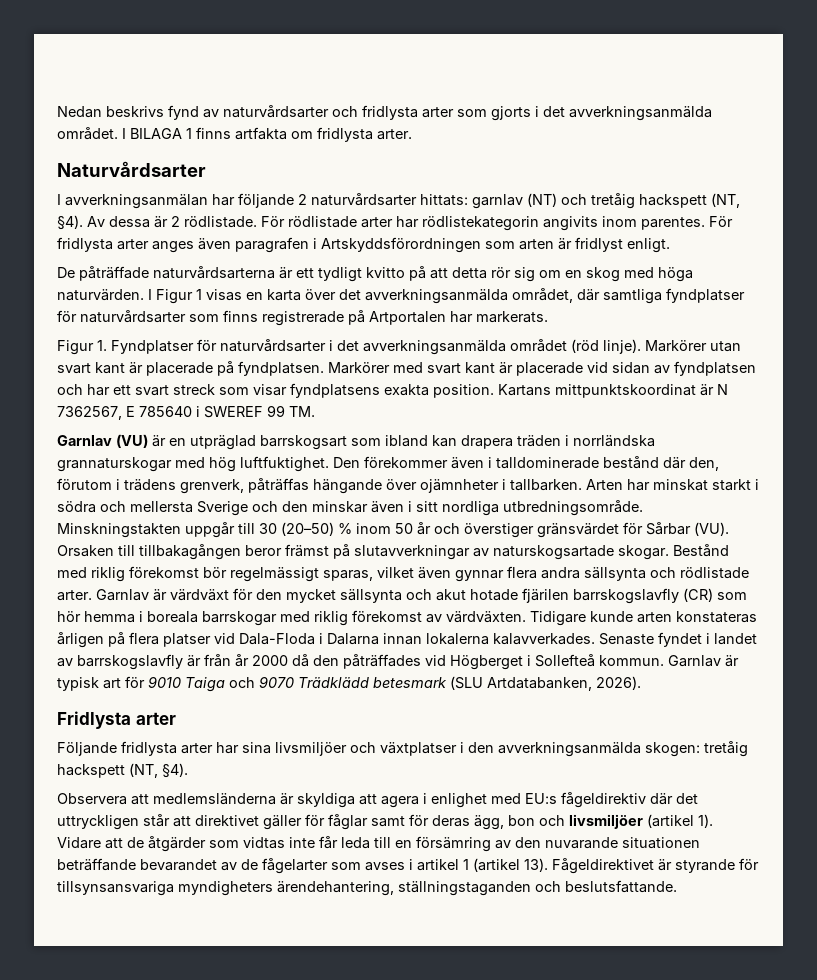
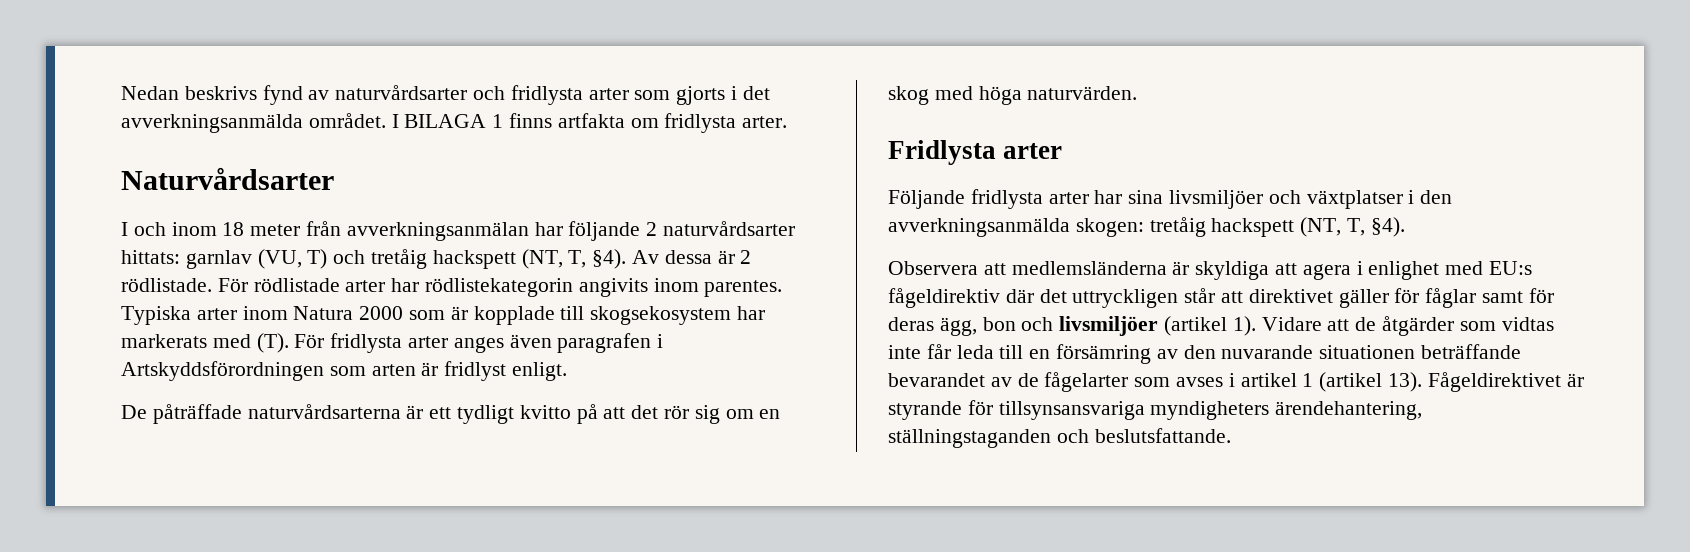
(61, 199) none -> [133,221,342,236] och inom 18 meter från
[527,193,557,207] (NT) -> [257,249,328,269] (VU, T)
(740, 200) none -> [568,250,587,268] T,
(705, 223) none -> [121,306,766,325] [121,333,289,353] Typiska arter inom Natura 2000 som är kopplade till skogsekosystem har markerats med (T).
[452,267,487,279] detta -> [631,405,659,419] det
[148,288,745,304] [57,310,548,326] [57,339,741,355] [57,361,756,376] [57,383,728,398] [57,405,315,420] [57,434,655,450] [57,456,719,472] [57,478,759,494] [57,500,643,516] [57,522,729,538] [57,544,729,560] [57,566,749,582] [57,588,747,604] [57,610,757,626] [57,632,757,648] [57,654,739,670] [57,676,641,692] I Figur 1 visas en karta över det avverkningsanmälda området, där samtliga fyndplatser för naturvårdsarter som finns registrerade på Artportalen har markerats. // Figur 1. Fyndplatser för naturvårdsarter i det avverkningsanmälda området (röd linje). Markörer utan svart kant är placerade på fyndplatsen. Markörer med svart kant är placerade vid sidan av fyndplatsen och har ett svart streck som visar fyndplatsens exakta position. Kartans mittpunktskoordinat är N 7362567, E 785640 i SWEREF 99 TM. // Garnlav (VU) är en utpräglad barrskogsart som ibland kan drapera träden i norrländska grannaturskogar med hög luftfuktighet. Den förekommer även i talldominerade bestånd där den, förutom i trädens grenverk, påträffas hängande över ojämnheter i tallbarken. Arten har minskat starkt i södra och mellersta Sverige och den minskar även i sitt nordliga utbredningsområde. Minskningstakten uppgår till 30 (20–50) % inom 50 år och överstiger gränsvärdet för Sårbar (VU). Orsaken till tillbakagången beror främst på slutavverkningar av naturskogsartade skogar. Bestånd med riklig förekomst bör regelmässigt sparas, vilket även gynnar flera andra sällsynta och rödlistade arter. Garnlav är värdväxt för den mycket sällsynta och akut hotade fjärilen barrskogslavfly (CR) som hör hemma i boreala barrskogar med riklig förekomst av värdväxten. Tidigare kunde arten konstateras årligen på flera platser vid Dala-Floda i Dalarna innan lokalerna kalavverkades. Senaste fyndet i landet av barrskogslavfly är från år 2000 då den påträffades vid Högberget i Sollefteå kommun. Garnlav är typisk art för 9010 Taiga och 9070 Trädklädd betesmark (SLU Artdatabanken, 2026). -> (1138, 93) none
(158, 770) none -> [1347,218,1366,236] T,

